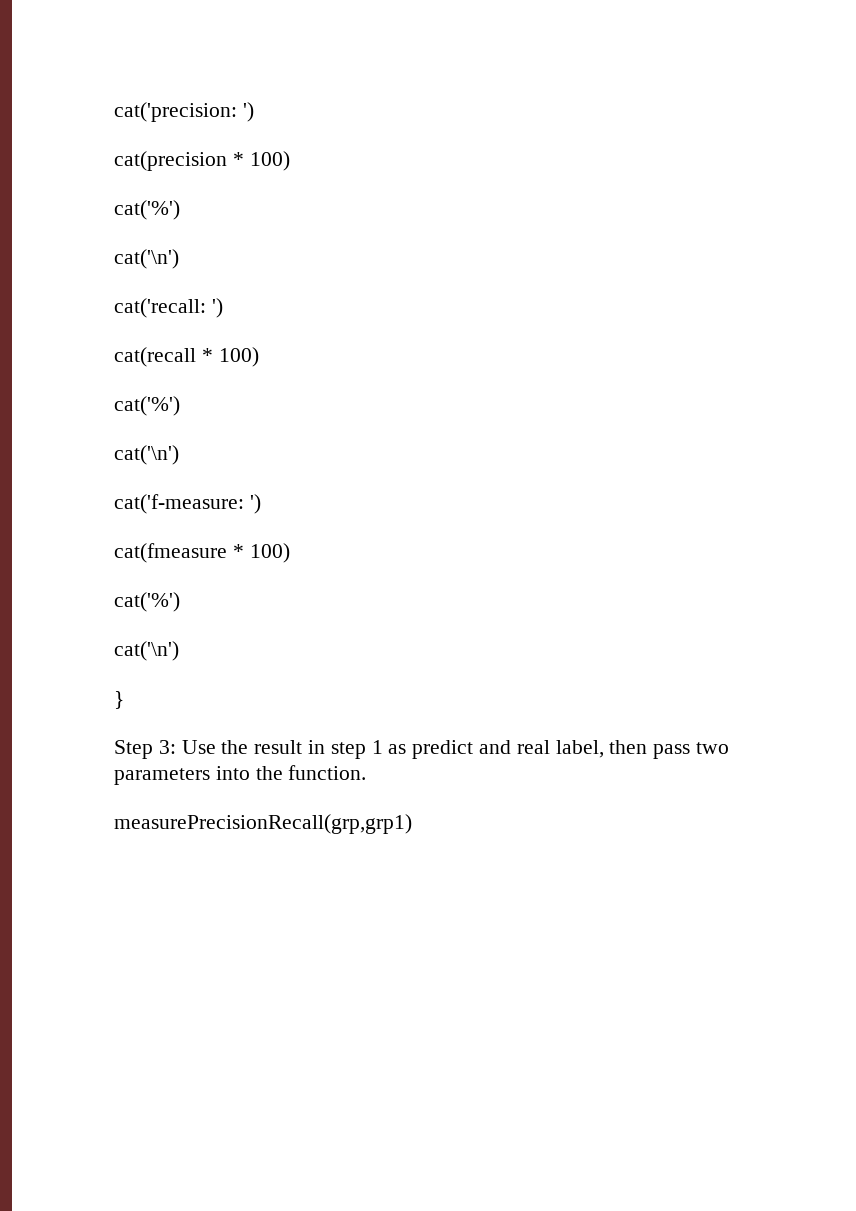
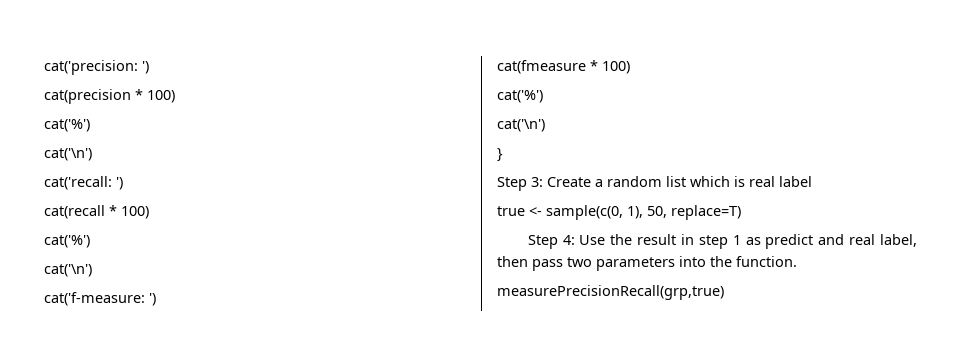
(176, 747) none -> [547,176,812,187] [497,205,741,220] [527,235,575,249] Create a random list which is real label // true <- sample(c(0, 1), 50, replace=T) // Step 4:
[114,814,412,834] measurePrecisionRecall(grp,grp1) -> [497,285,724,300] measurePrecisionRecall(grp,true)

